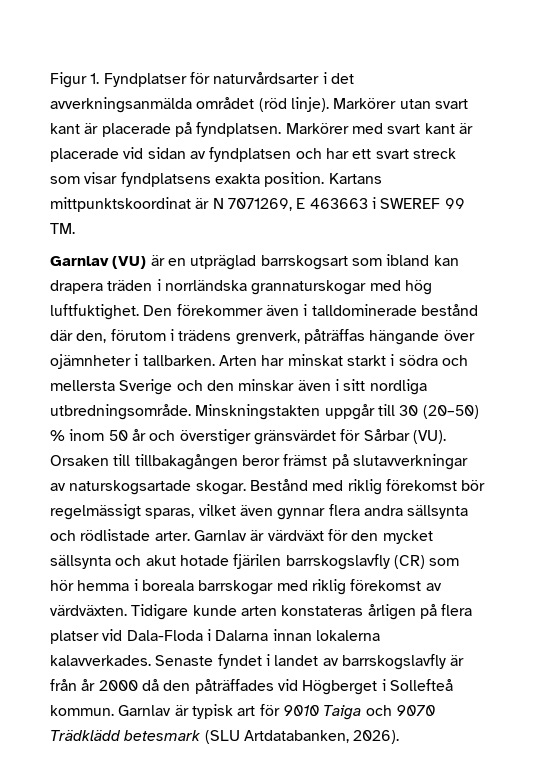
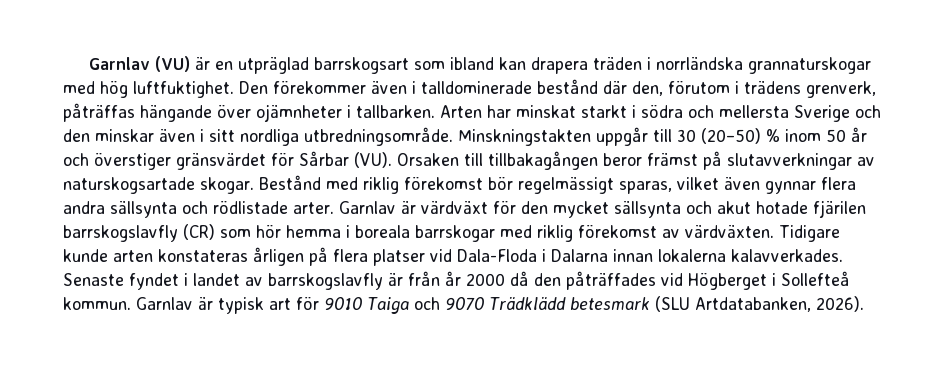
[50,72,354,88] [50,97,468,113] [50,122,473,137] [50,147,456,162] [50,172,382,187] [50,197,465,212] [50,223,75,234] Figur 1. Fyndplatser för naturvårdsarter i det avverkningsanmälda området (röd linje). Markörer utan svart kant är placerade på fyndplatsen. Markörer med svart kant är placerade vid sidan av fyndplatsen och har ett svart streck som visar fyndplatsens exakta position. Kartans mittpunktskoordinat är N 7071269, E 463663 i SWEREF 99 TM. // -> (89, 63) none

